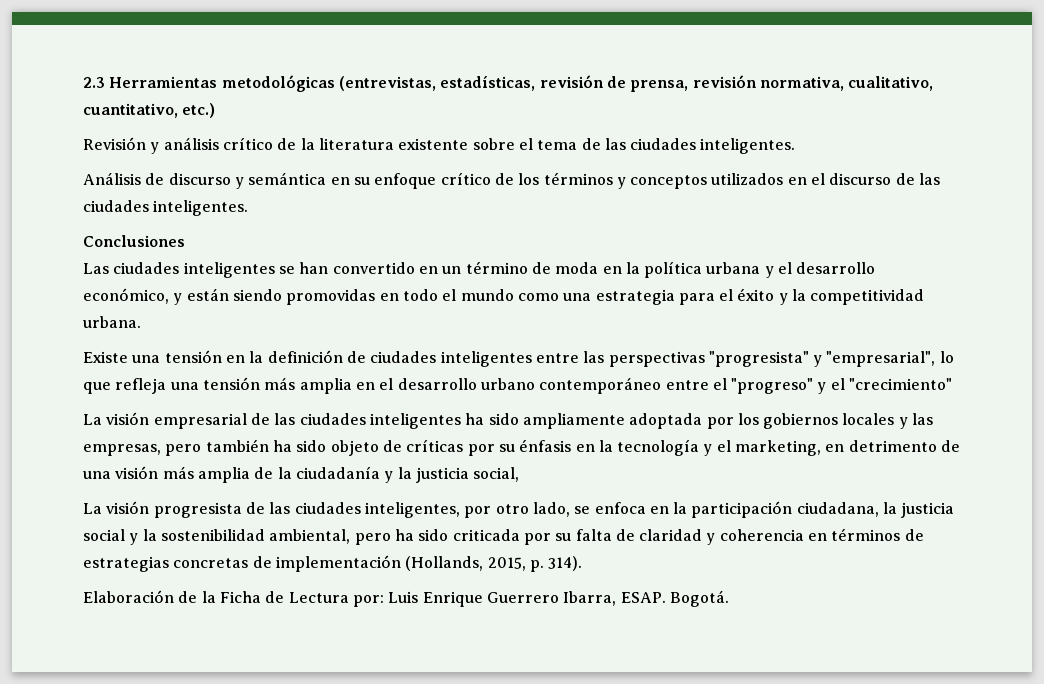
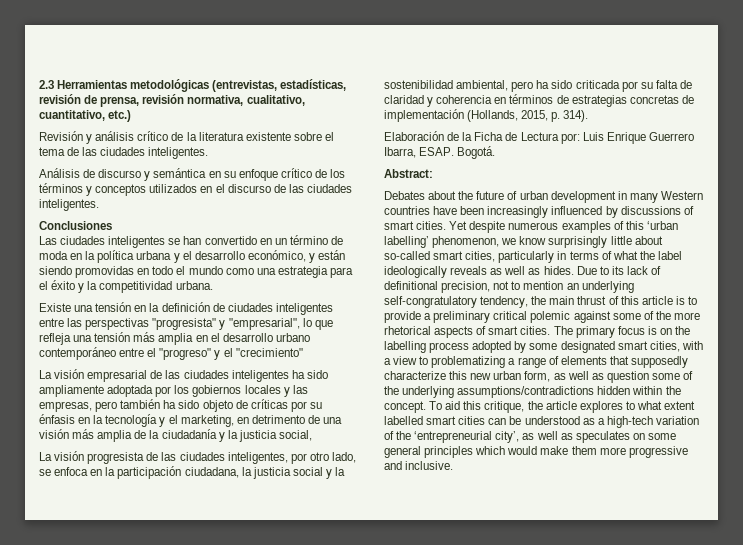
(729, 598) none -> [384,169,433,178] [384,191,703,203] [384,206,694,218] [384,221,678,233] [384,236,663,248] [384,251,682,263] [384,266,662,278] [384,281,634,293] [384,296,697,308] [384,311,700,323] [384,326,691,338] [384,341,703,353] [384,356,688,368] [384,371,694,383] [384,386,681,398] [384,401,696,413] [384,416,699,428] [384,431,676,443] [384,446,688,458] [384,461,454,470] // Abstract: // Debates about the future of urban development in many Western countries have been increasingly influenced by discussions of smart cities. Yet despite numerous examples of this ‘urban labelling’ phenomenon, we know surprisingly little about so-called smart cities, particularly in terms of what the label ideologically reveals as well as hides. Due to its lack of definitional precision, not to mention an underlying self-congratulatory tendency, the main thrust of this article is to provide a preliminary critical polemic against some of the more rhetorical aspects of smart cities. The primary focus is on the labelling process adopted by some designated smart cities, with a view to problematizing a range of elements that supposedly characterize this new urban form, as well as question some of the underlying assumptions/contradictions hidden within the concept. To aid this critique, the article explores to what extent labelled smart cities can be understood as a high-tech variation of the ‘entrepreneurial city’, as well as speculates on some general principles which would make them more progressive and inclusive.

